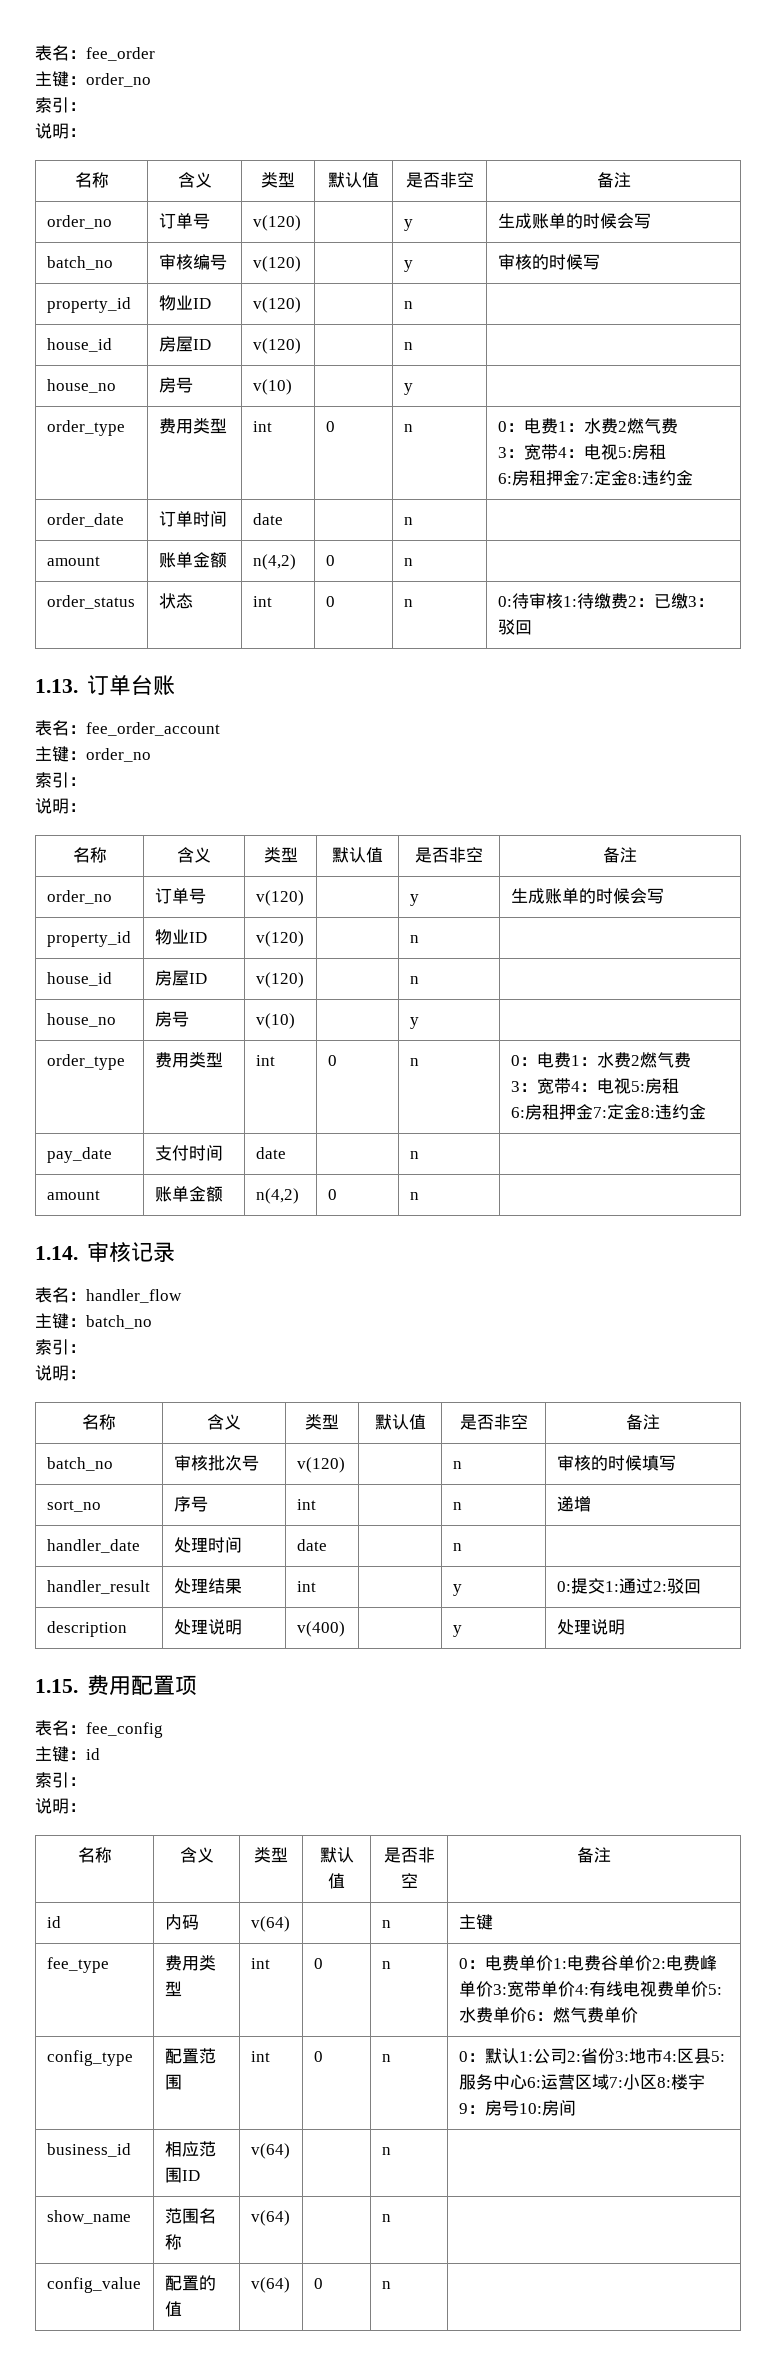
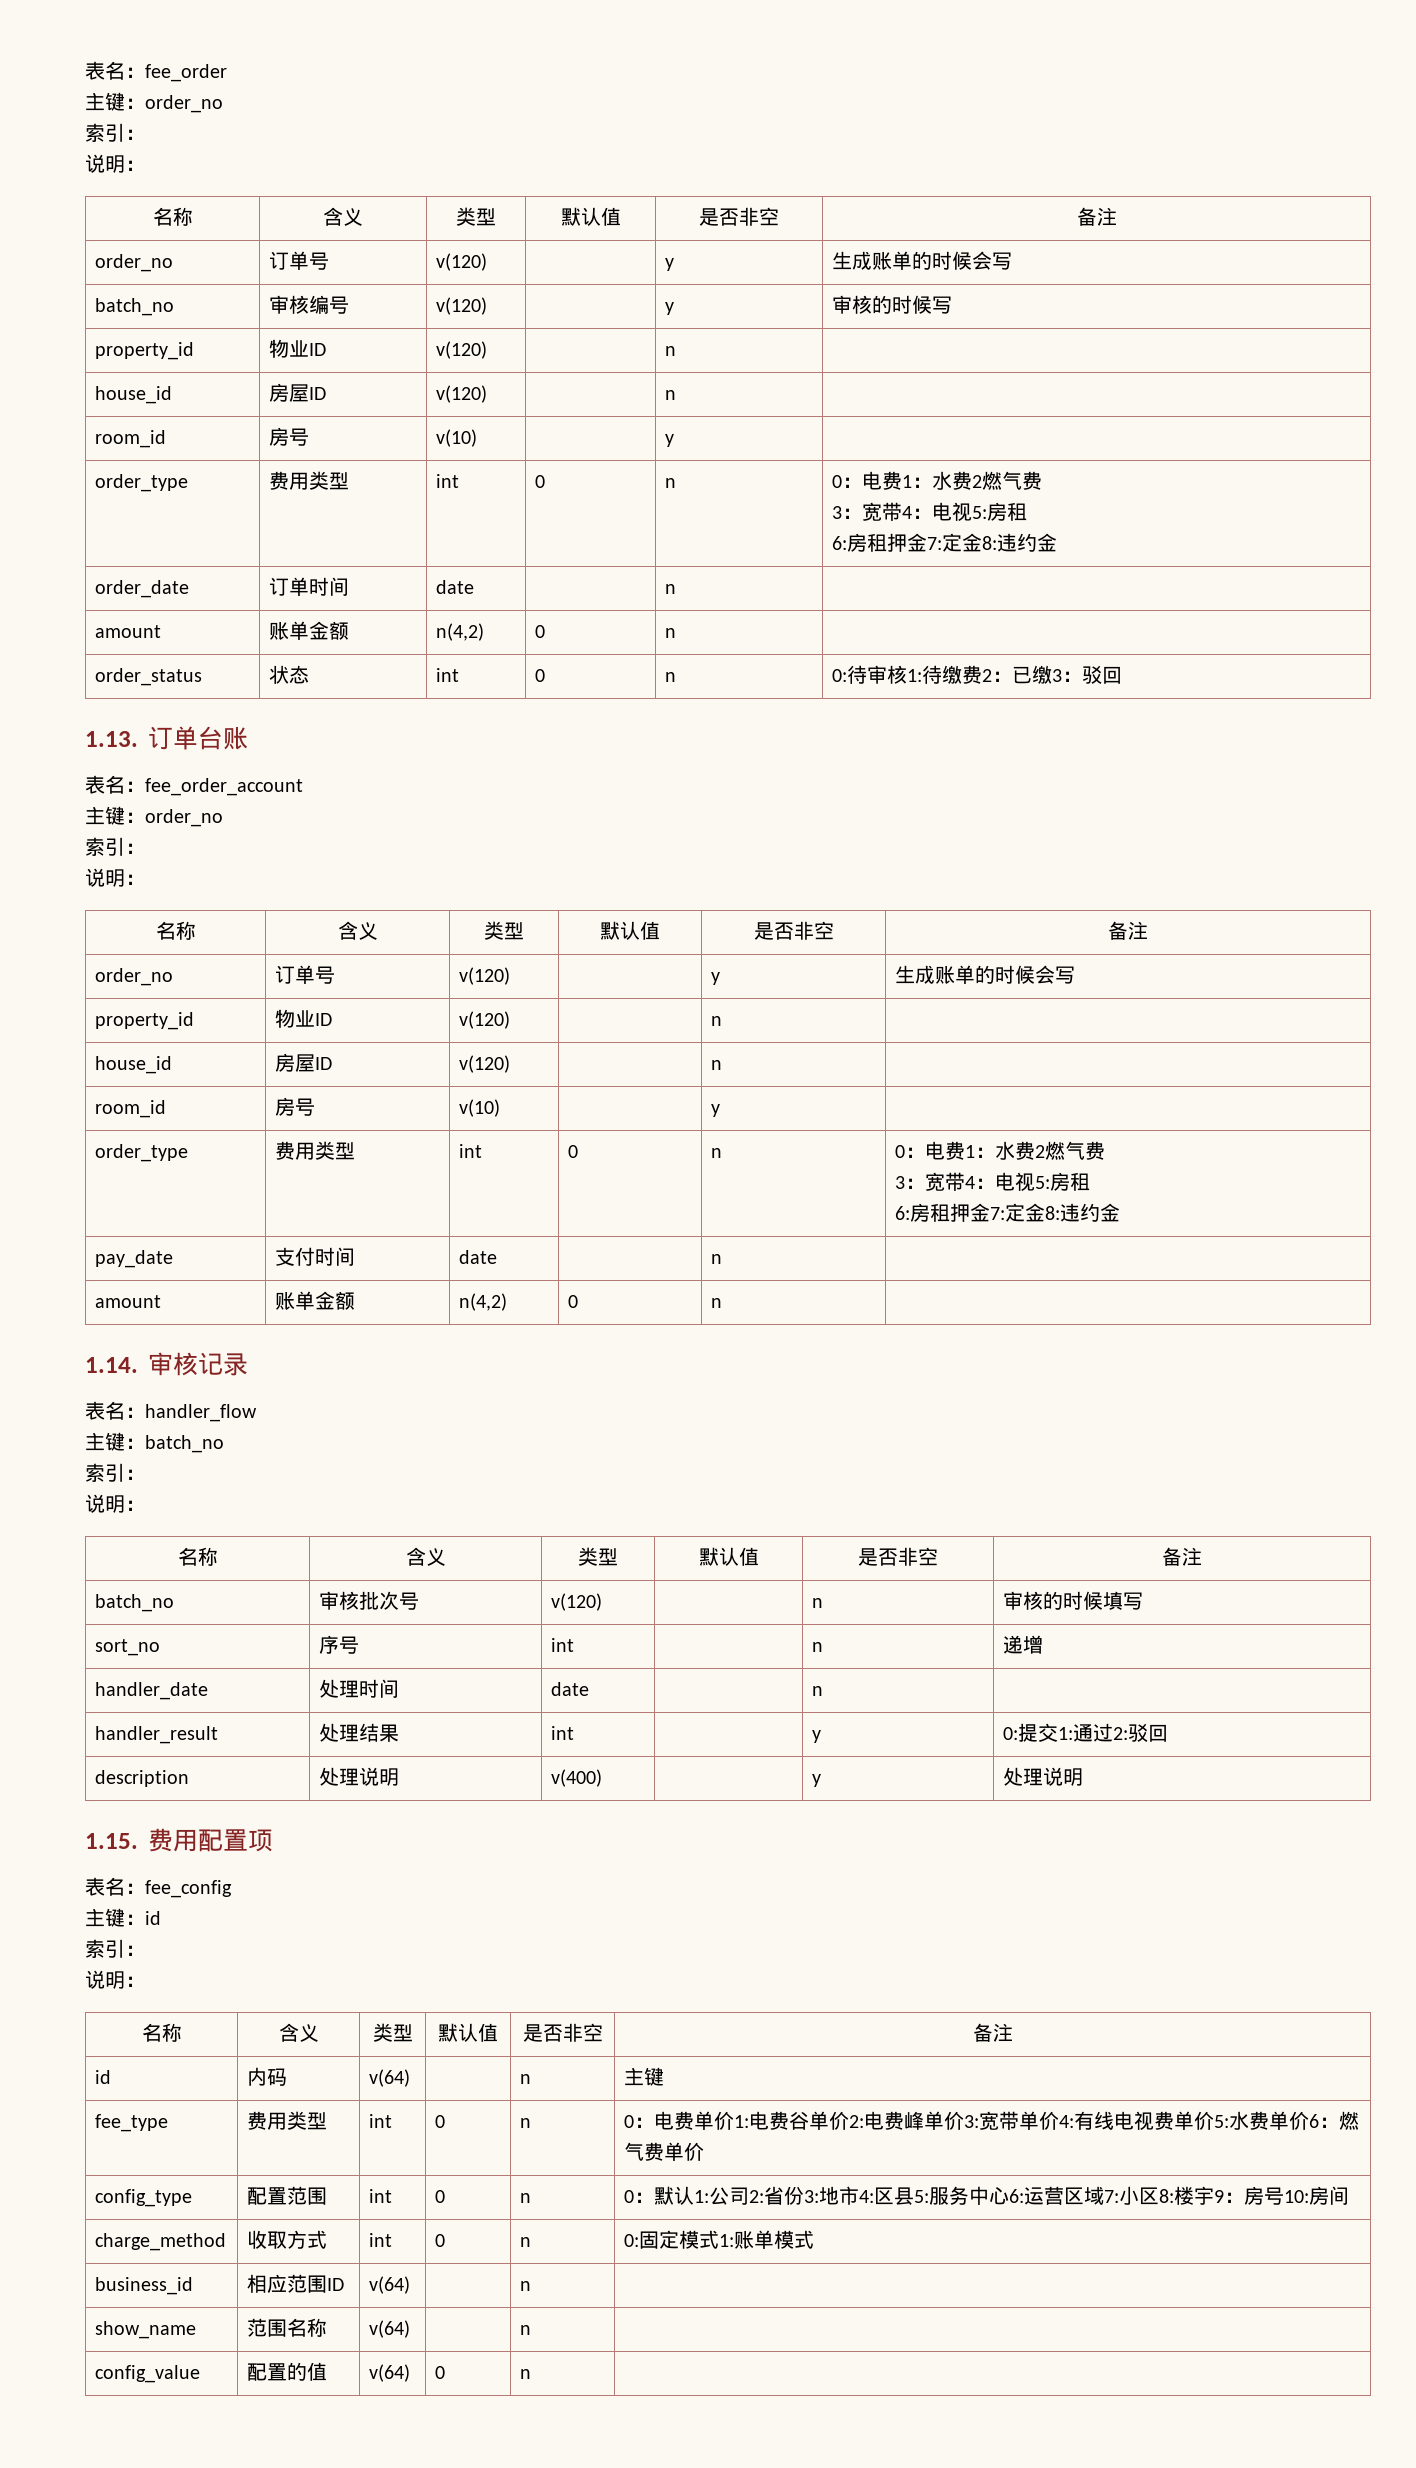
[46,379,116,393] house_no -> [95,430,167,448] room_id
[46,1013,116,1027] house_no -> [95,1100,167,1118] room_id
(576, 2108) none -> [95,2233,227,2251] [247,2230,328,2249] [369,2233,393,2247] [435,2234,446,2247] [520,2237,532,2247] [624,2230,815,2249] // charge_method | 收取方式 | int | 0 | n | 0:固定模式1:账单模式

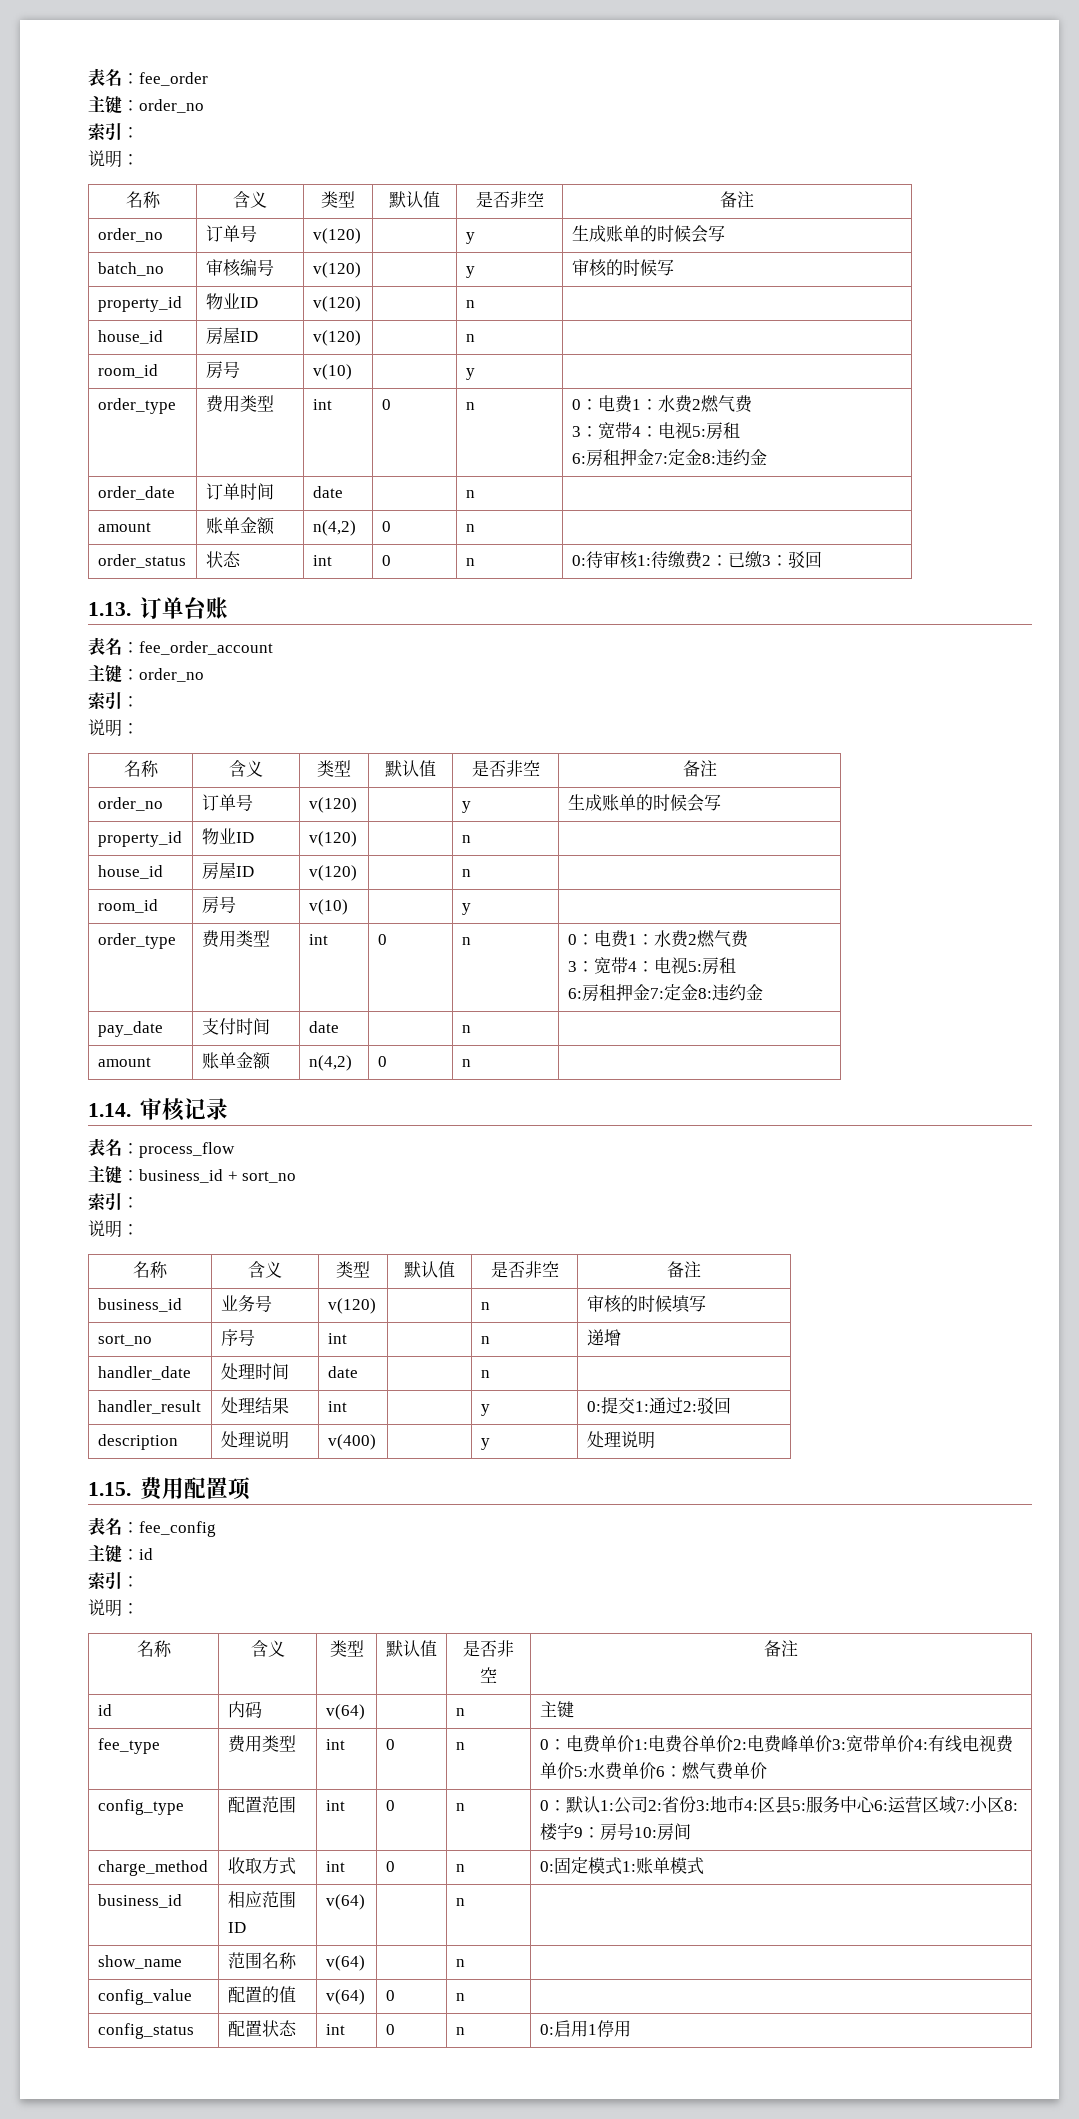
[145,1404,257,1422] [85,1432,224,1453] handler_flow // 主键：batch_no -> [139,1142,235,1158] [88,1166,297,1184] process_flow // 主键：business_id + sort_no
[95,1594,175,1612] [319,1591,400,1610] batch_no | 审核批次 -> [97,1298,182,1312] [220,1295,255,1312] business_id | 业务
(532, 2374) none -> [97,2023,194,2039] [227,2020,297,2037] [325,2024,345,2035] [385,2024,395,2035] [455,2027,465,2035] [539,2020,631,2037] // config_status | 配置状态 | int | 0 | n | 0:启用1停用

